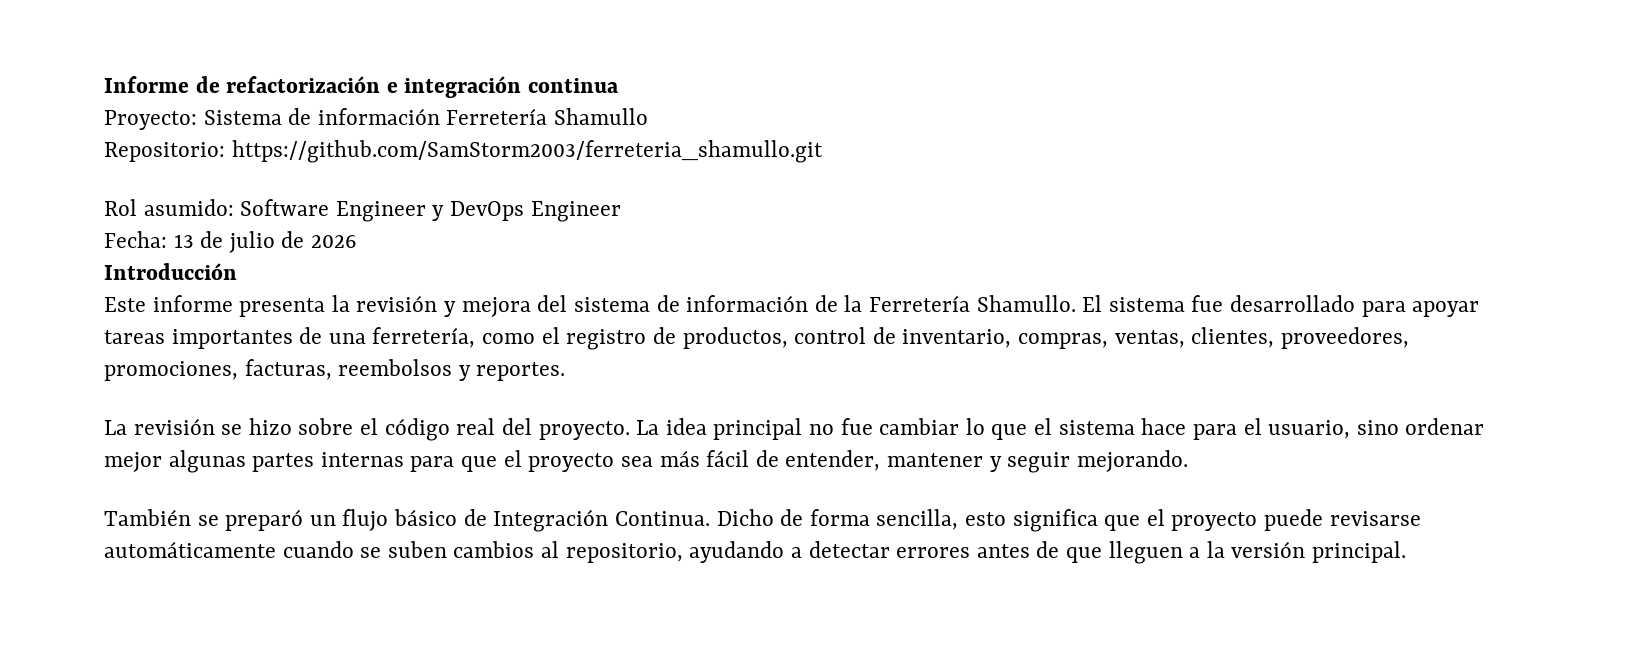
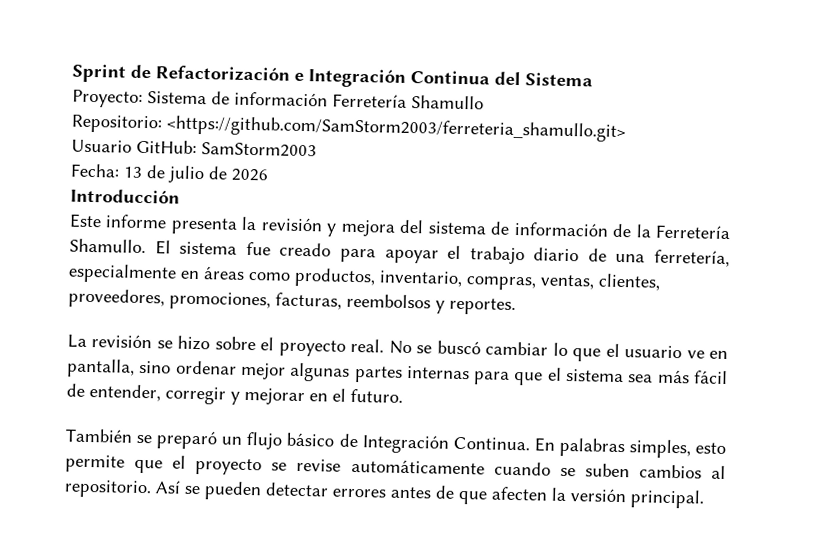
[104,76,620,98] Informe de refactorización e integración continua -> [72,63,593,88] Sprint de Refactorización e Integración Continua del Sistema
[231,140,823,163] [104,199,621,222] https://github.com/SamStorm2003/ferreteria_shamullo.git // Rol asumido: Software Engineer y DevOps Engineer -> [166,115,626,143] [71,139,317,158] <https://github.com/SamStorm2003/ferreteria_shamullo.git> // Usuario GitHub: SamStorm2003
[1230,295,1356,312] desarrollado -> [279,242,332,257] creado
[104,327,896,350] tareas importantes de una ferretería, como el registro de productos, control de -> [447,245,730,268] [68,263,376,288] el trabajo diario de una ferretería, especialmente en áreas como productos,
[384,418,1351,441] código real del proyecto. La idea principal no fue cambiar lo que el sistema hace para el usuario, -> [278,338,729,362] [67,358,135,378] proyecto real. No se buscó cambiar lo que el usuario ve en pantalla,
[528,453,615,472] proyecto -> [566,368,625,383] sistema
[886,450,1188,473] mantener y seguir mejorando. -> [165,386,403,406] corregir y mejorar en el futuro.
[716,509,1421,532] Dicho de forma sencilla, esto significa que el proyecto puede revisarse -> [533,437,726,459] [65,454,342,476] En palabras simples, esto permite que el proyecto se revise
[565,541,802,563] repositorio, ayudando a -> [64,479,262,501] repositorio. Así se pueden
[1108,541,1201,564] lleguen a -> [491,486,548,501] afecten

